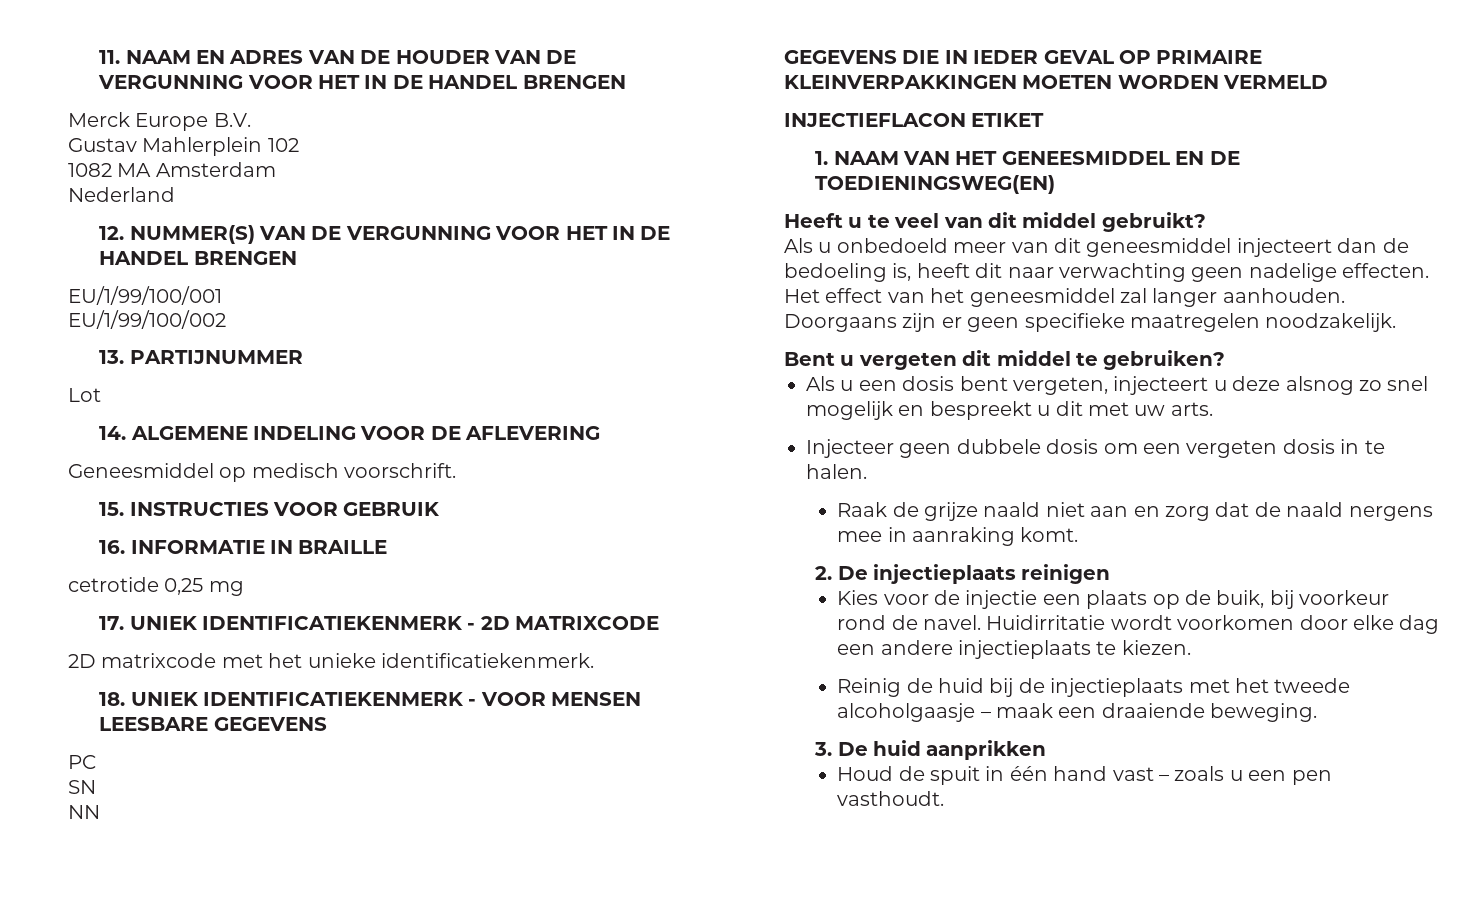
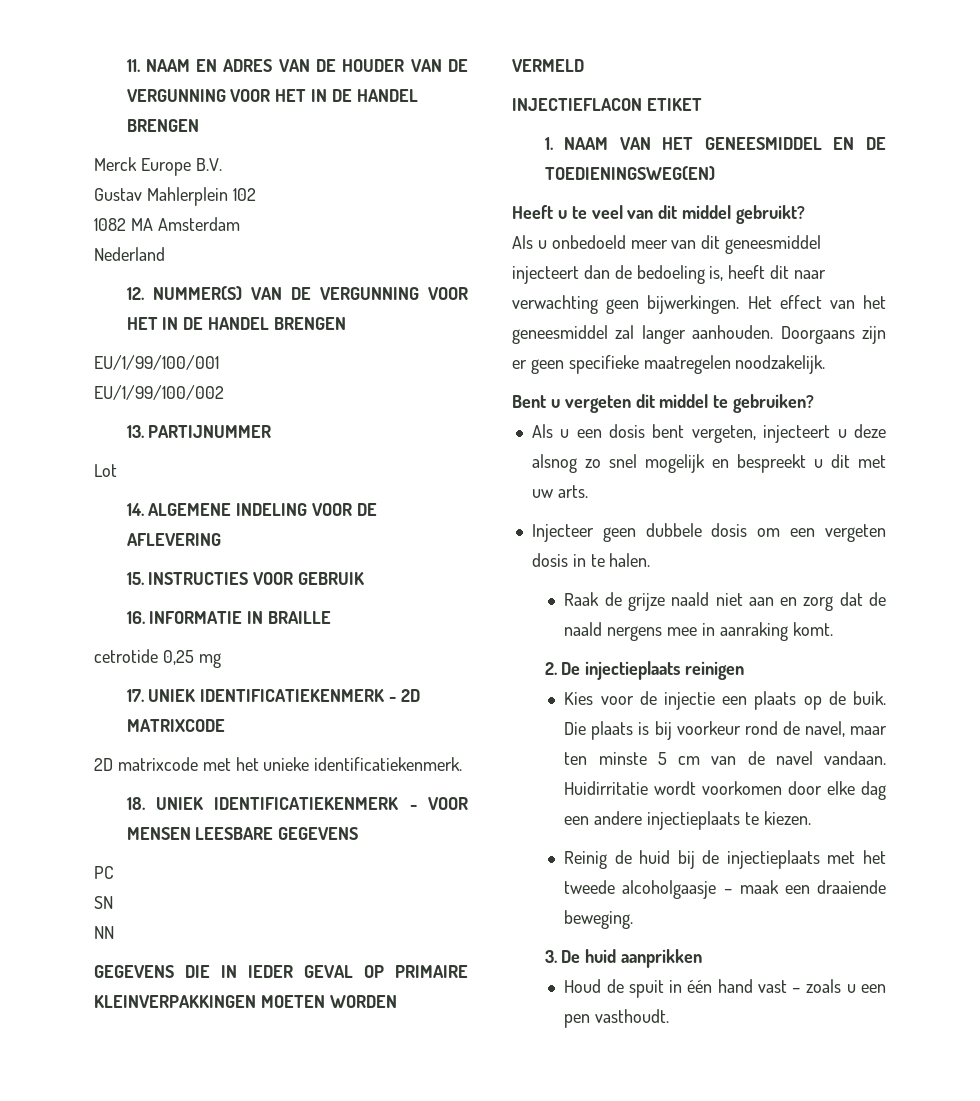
[68,463,457,482] // Geneesmiddel op medisch voorschrift. -> (221, 539) none
[1248,263,1430,282] nadelige effecten. -> [647,295,740,314] bijwerkingen.
[1216,590,1390,609] [837,615,982,630] buik, bij voorkeur rond de navel. -> [853,691,886,705] [564,721,887,740] [564,751,886,765] buik. Die plaats is bij voorkeur rond de navel, maar ten minste 5 cm van de navel vandaan.

